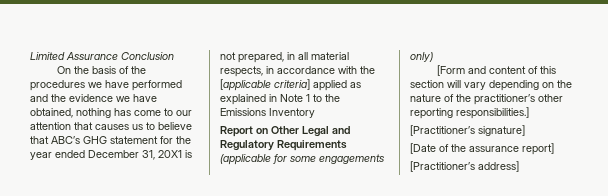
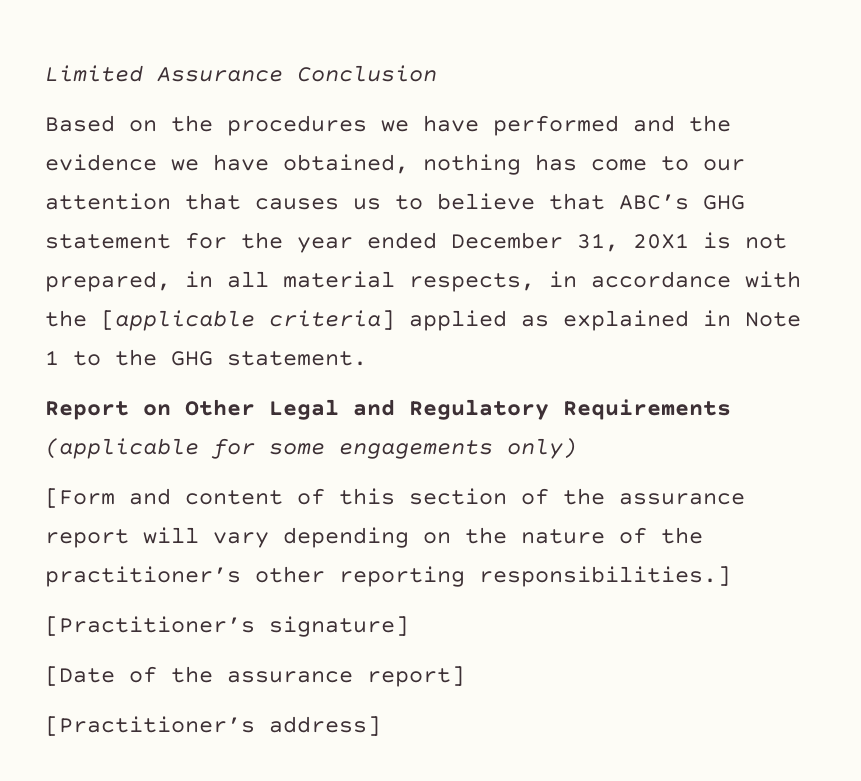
[57,66,130,74] On the basis of -> [45,115,157,132] Based on
[220,108,315,118] Emissions Inventory -> [171,351,367,366] GHG statement.
(444, 84) none -> [521,488,745,505] [45,529,129,548] of the assurance report

